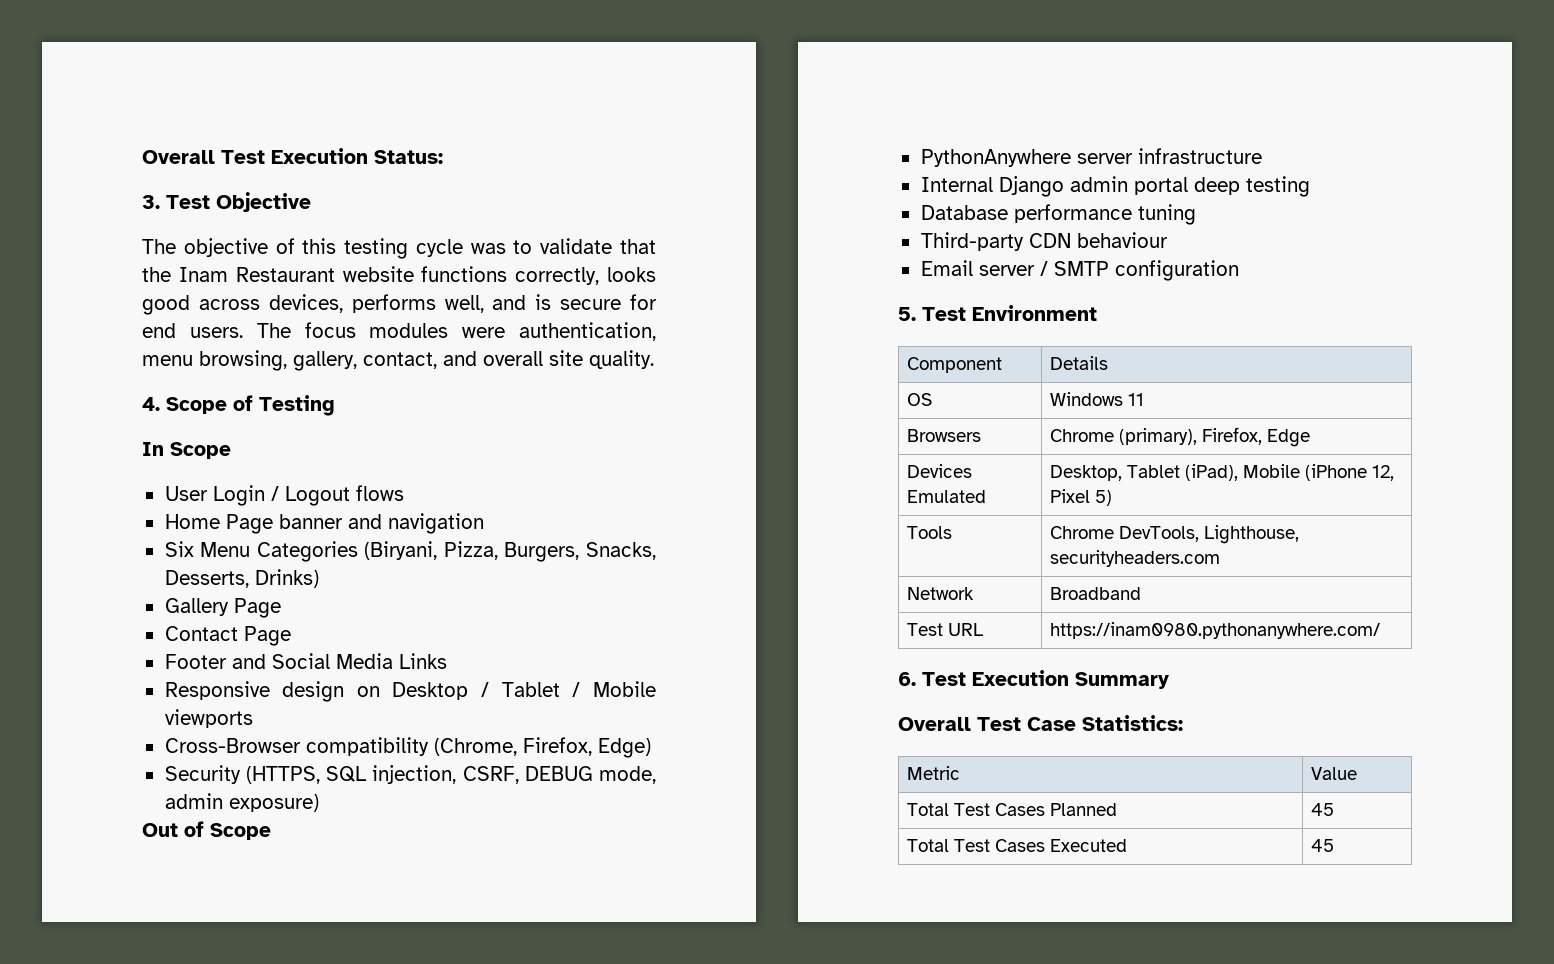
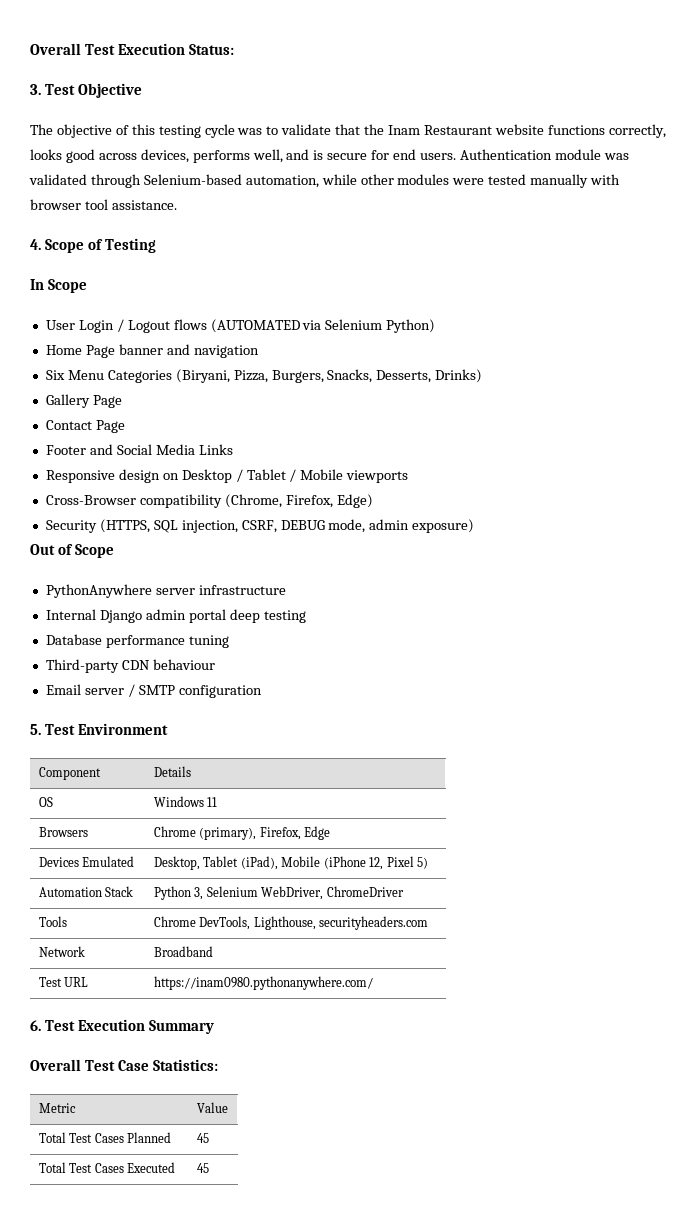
[256,322,656,341] [142,350,654,371] The focus modules were authentication, menu browsing, gallery, contact, and overall site quality. -> [459,149,629,160] [29,174,621,188] [30,199,177,210] Authentication module was validated through Selenium-based automation, while other modules were tested manually with browser tool assistance.
(404, 493) none -> [210,319,436,333] (AUTOMATED via Selenium Python)
(1113, 498) none -> [38,886,134,897] [153,886,404,900] // Automation Stack | Python 3, Selenium WebDriver, ChromeDriver

